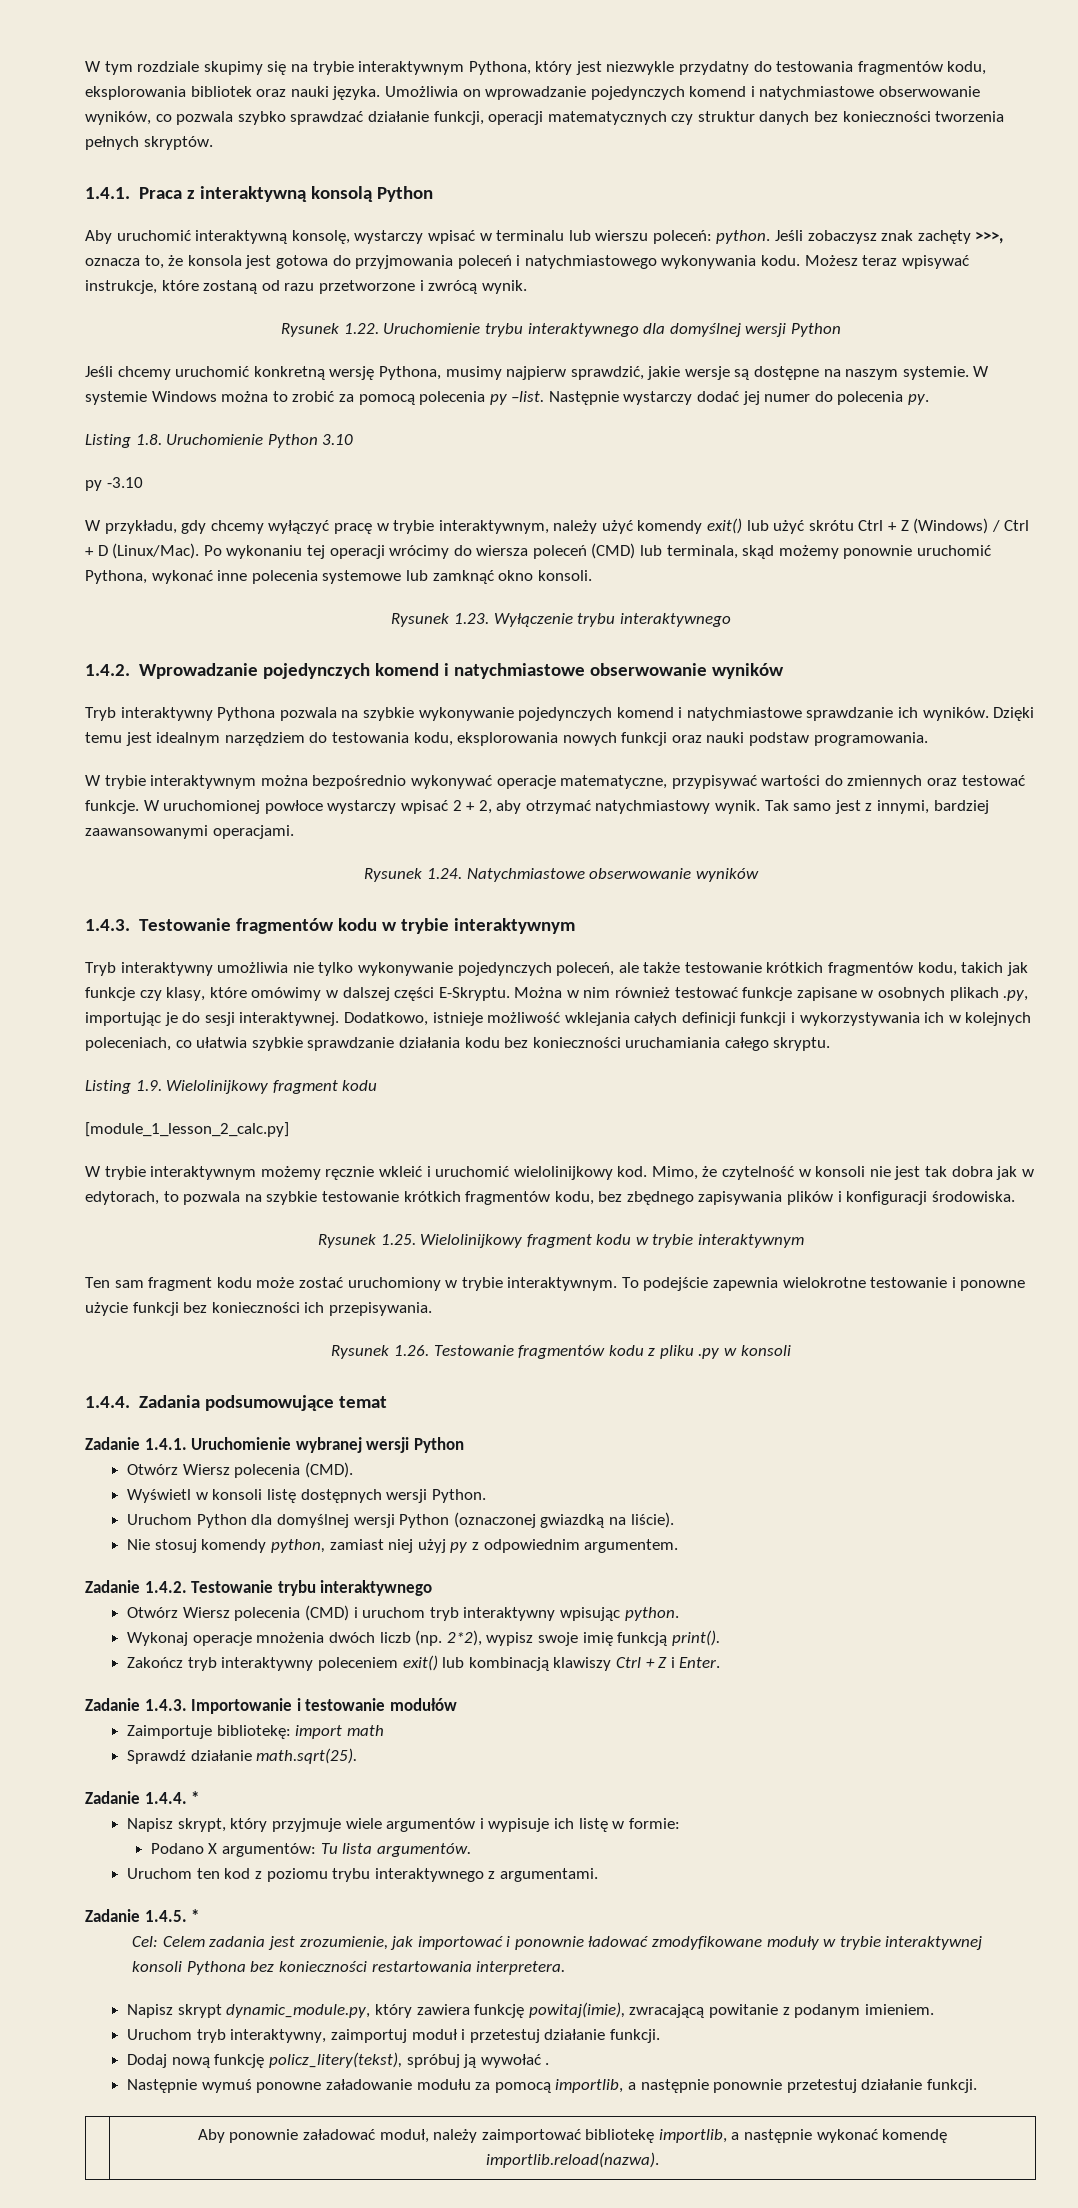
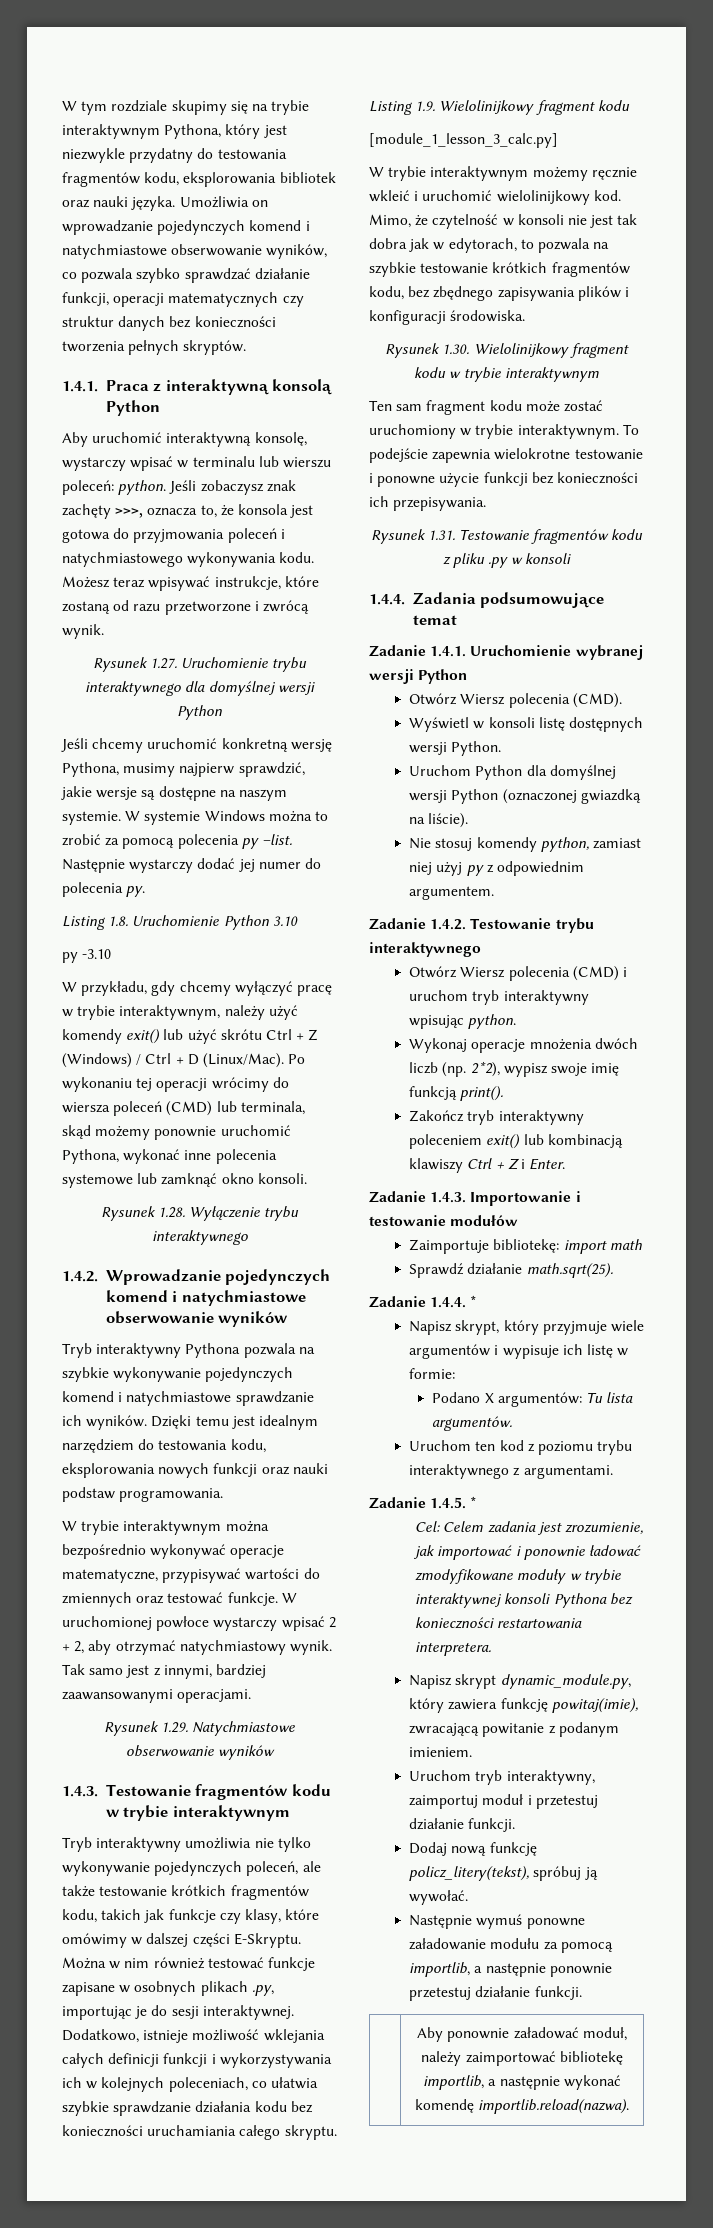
[343,323,379,334] 1.22. -> [149,658,177,669] 1.27.
[453,613,489,624] 1.23. -> [157,1207,185,1218] 1.28.
[426,868,462,879] 1.24. -> [161,1722,188,1733] 1.29.
[85,1122,289,1137] [module_1_lesson_2_calc.py] -> [369,133,558,148] [module_1_lesson_3_calc.py]
[380,1234,416,1245] 1.25. -> [442,344,470,354] 1.30.
[393,1345,429,1356] 1.26. -> [427,530,455,540] 1.31.
[480,2054,550,2068] wywołać . -> [409,1890,469,1905] wywołać.

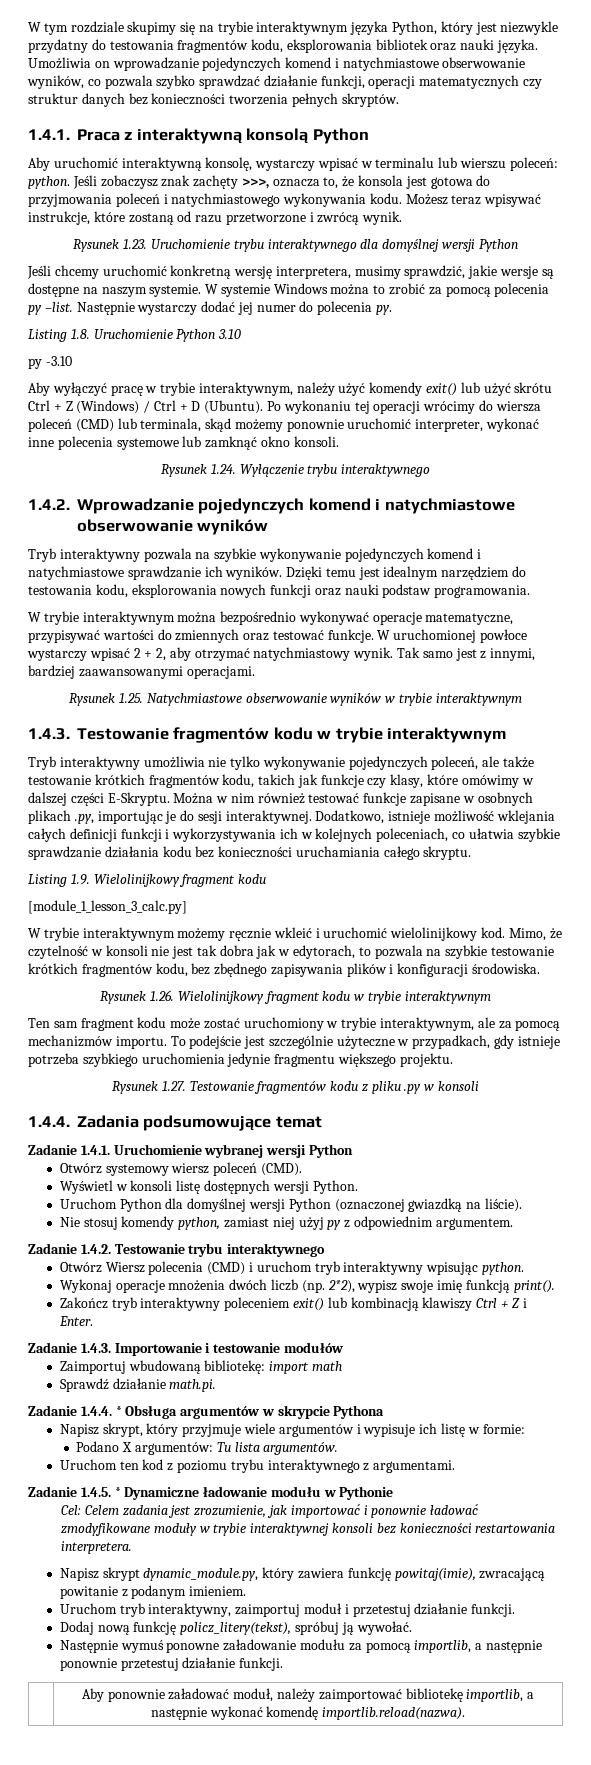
[164,124,222,139] Pythona, -> [350,21,438,35] języka Python,
[149,658,177,669] 1.27. -> [123,239,148,249] 1.23.
[62,762,235,777] Pythona, musimy najpierw -> [275,266,401,279] interpretera, musimy
[62,981,231,996] W przykładu, gdy chcemy -> [28,382,50,396] Aby
[202,1053,284,1068] (Linux/Mac). -> [204,400,264,414] (Ubuntu).
[62,1149,119,1164] Pythona, -> [415,419,484,432] interpreter,
[157,1207,185,1218] 1.28. -> [210,464,236,474] 1.24.
[185,1343,241,1358] Pythona -> (140, 555) none
[161,1722,188,1733] 1.29. -> [119,693,144,703] 1.25.
(276, 1752) none -> [385,693,522,706] w trybie interaktywnym
[442,344,470,354] 1.30. -> [150,990,175,1001] 1.26.
[517,424,639,439] [369,448,643,463] [369,472,638,487] [369,496,487,511] [370,529,455,544] interaktywnym. To podejście zapewnia wielokrotne testowanie i ponowne użycie funkcji bez konieczności ich przepisywania. // Rysunek 1.31. -> [380,1017,561,1031] [28,1035,560,1049] [28,1053,453,1067] [111,1081,186,1094] interaktywnym, ale za pomocą mechanizmów importu. To podejście jest szczególnie użyteczne w przypadkach, gdy istnieje potrzeba szybkiego uruchomienia jedynie fragmentu większego projektu. // Rysunek 1.27.
[460,693,570,708] Wiersz polecenia -> [105,1162,258,1176] systemowy wiersz poleceń
[409,1239,490,1254] Zaimportuje -> [59,1360,201,1374] Zaimportuj wbudowaną
[526,1263,613,1278] math.sqrt(25). -> [169,1379,217,1392] math.pi.
(478, 1301) none -> [125,1405,385,1419] Obsługa argumentów w skrypcie Pythona
(478, 1502) none -> [124,1486,394,1500] Dynamiczne ładowanie modułu w Pythonie
[553,1593,607,1608] Pythona -> (373, 1528) none

